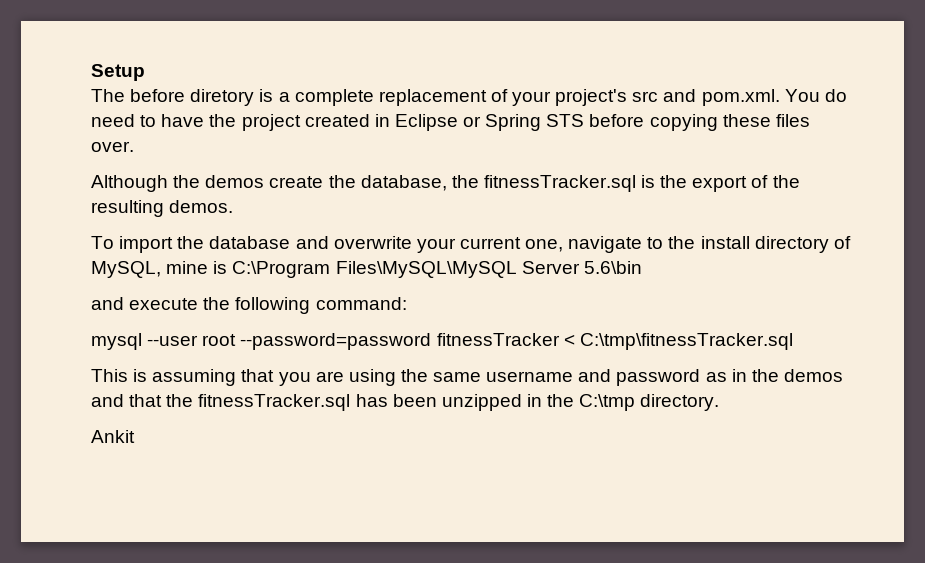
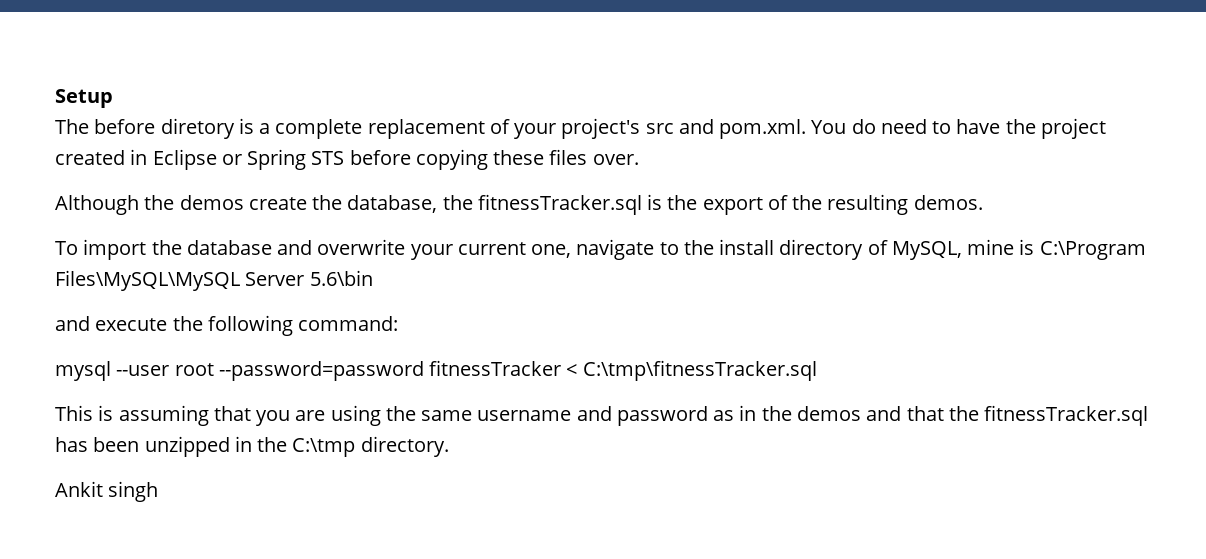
(135, 436) none -> [108,481,159,502] singh

